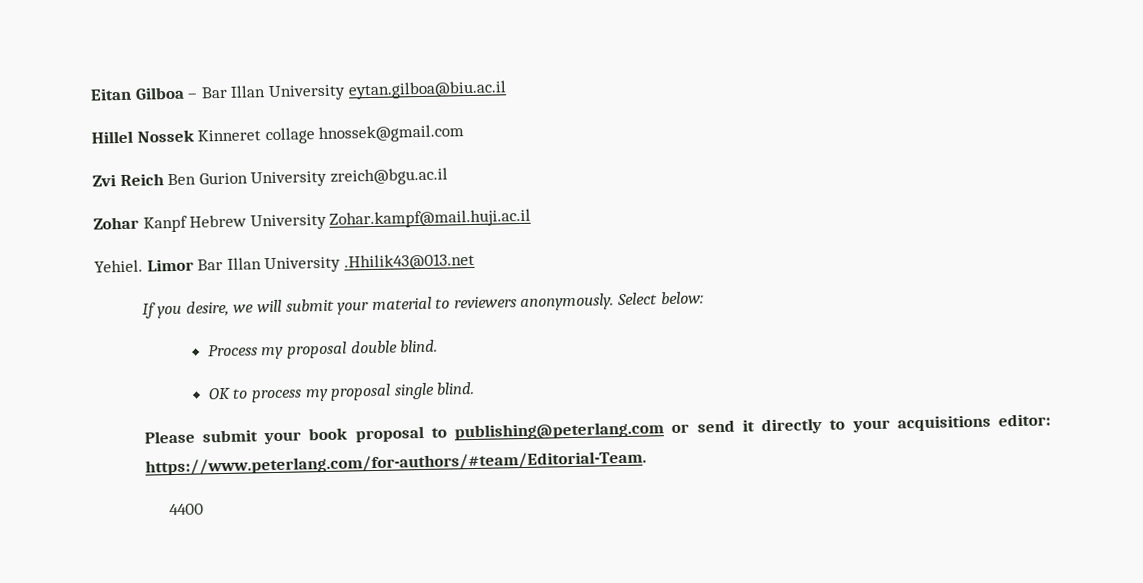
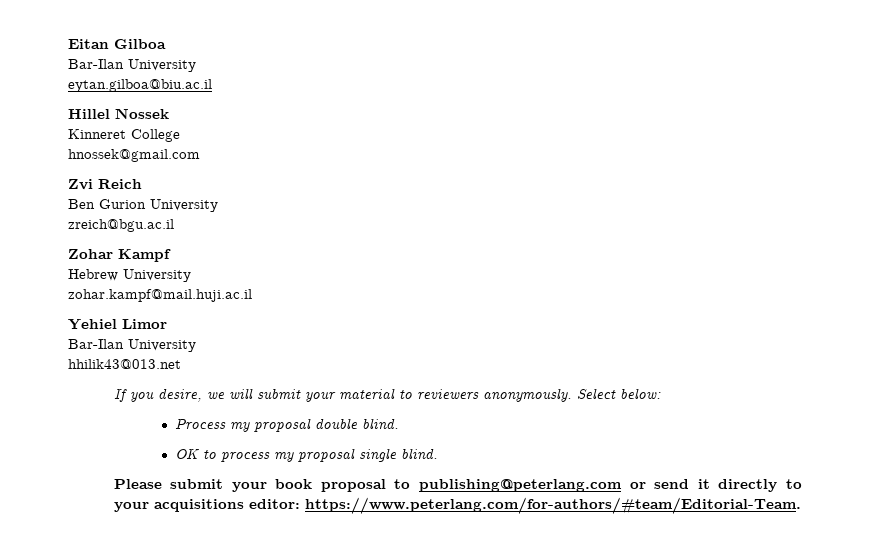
[187,84,346,102] – Bar Illan University -> [68,59,196,72] // Bar-Ilan University //
[197,127,315,145] Kinneret collage -> [68,129,180,142] // Kinneret College //
(164, 180) none -> (142, 184) //
(328, 179) none -> (218, 205) //
[142,215,188,233] Kanpf -> [118,249,171,262] Kampf //
[329,208,532,229] [94,259,143,273] Zohar.kampf@mail.huji.ac.il // Yehiel. -> [68,289,252,302] [68,319,117,330] // zohar.kampf@mail.huji.ac.il // Yehiel
[197,252,475,274] Bar Illan University .Hhilik43@013.net -> [68,339,196,352] [68,359,181,369] // Bar-Ilan University // hhilik43@013.net
[168,503,204,516] // 4400 -> (801, 505) none

